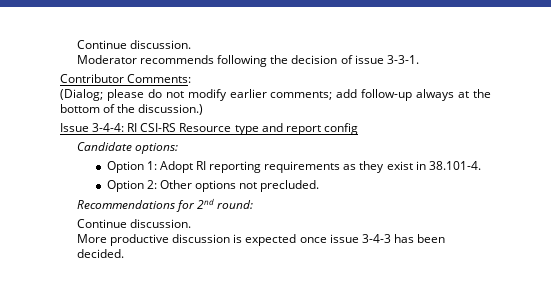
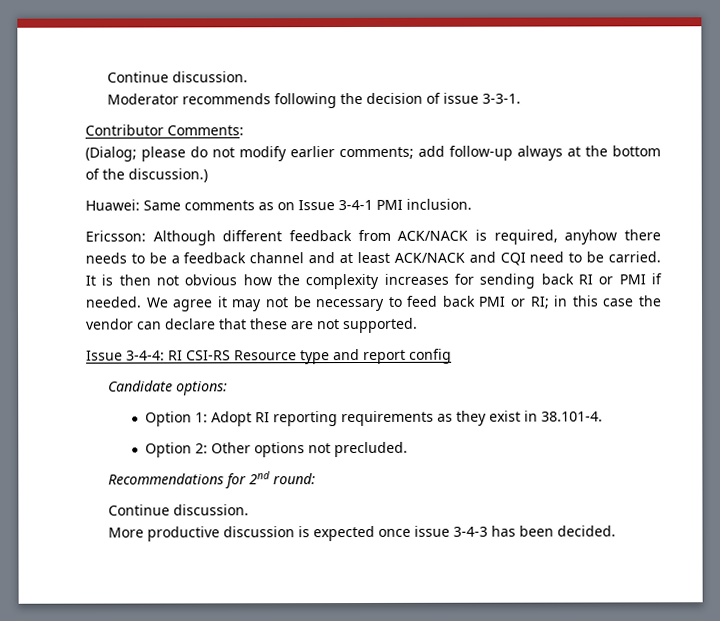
(204, 109) none -> [85,198,472,211] [85,229,662,246] [85,251,662,266] [85,273,662,290] [85,295,661,312] [86,317,418,334] // Huawei: Same comments as on Issue 3-4-1 PMI inclusion. // Ericsson: Although different feedback from ACK/NACK is required, anyhow there needs to be a feedback channel and at least ACK/NACK and CQI need to be carried. It is then not obvious how the complexity increases for sending back RI or PMI if needed. We agree it may not be necessary to feed back PMI or RI; in this case the vendor can declare that these are not supported.

